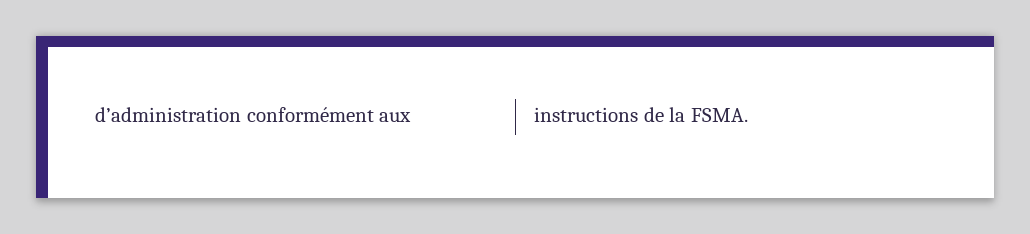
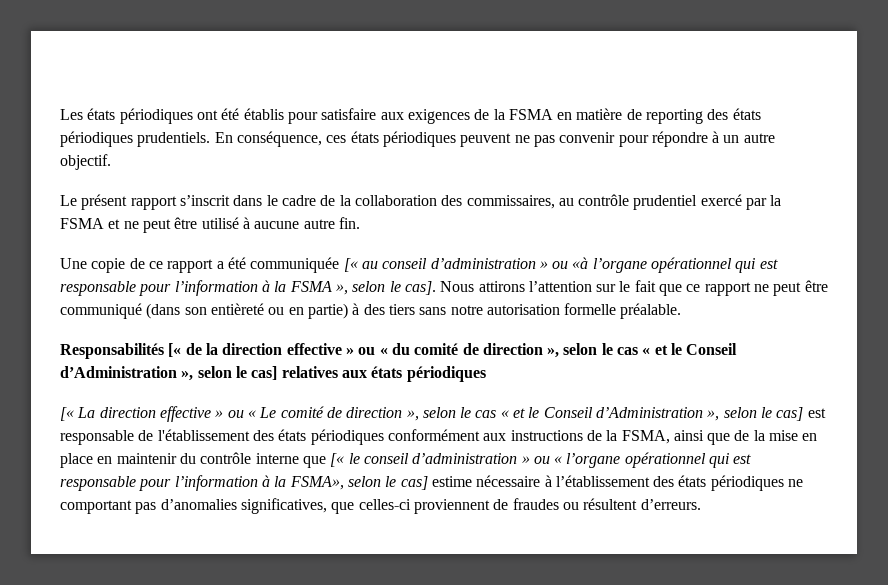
[95,107,241,122] d’administration -> [60,108,761,124] [60,131,775,147] [60,154,111,170] [60,194,782,210] [60,217,360,233] [60,257,778,273] [60,280,828,296] [60,303,682,319] [60,343,738,359] [60,366,486,382] [60,406,826,422] [60,429,384,445] Les états périodiques ont été établis pour satisfaire aux exigences de la FSMA en matière de reporting des états périodiques prudentiels. En conséquence, ces états périodiques peuvent ne pas convenir pour répondre à un autre objectif. // Le présent rapport s’inscrit dans le cadre de la collaboration des commissaires, au contrôle prudentiel exercé par la FSMA et ne peut être utilisé à aucune autre fin. // Une copie de ce rapport a été communiquée [« au conseil d’administration » ou «à l’organe opérationnel qui est responsable pour l’information à la FSMA », selon le cas]. Nous attirons l’attention sur le fait que ce rapport ne peut être communiqué (dans son entièreté ou en partie) à des tiers sans notre autorisation formelle préalable. // Responsabilités [« de la direction effective » ou « du comité de direction », selon le cas « et le Conseil d’Administration », selon le cas] relatives aux états périodiques // [« La direction effective » ou « Le comité de direction », selon le cas « et le Conseil d’Administration », selon le cas] est responsable de l'établissement des états périodiques
[690,108,748,122] FSMA. -> [621,430,818,445] [60,452,752,468] [60,475,804,491] [60,498,701,514] FSMA, ainsi que de la mise en place en maintenir du contrôle interne que [« le conseil d’administration » ou « l’organe opérationnel qui est responsable pour l’information à la FSMA», selon le cas] estime nécessaire à l’établissement des états périodiques ne comportant pas d’anomalies significatives, que celles-ci proviennent de fraudes ou résultent d’erreurs.

